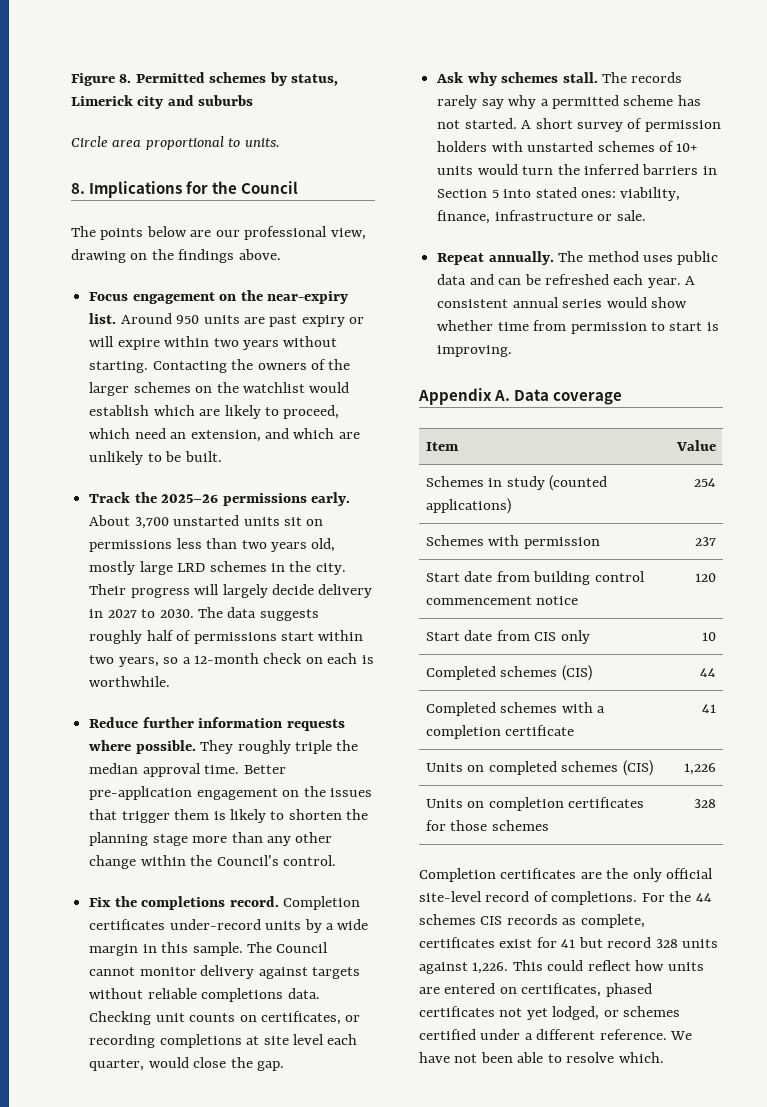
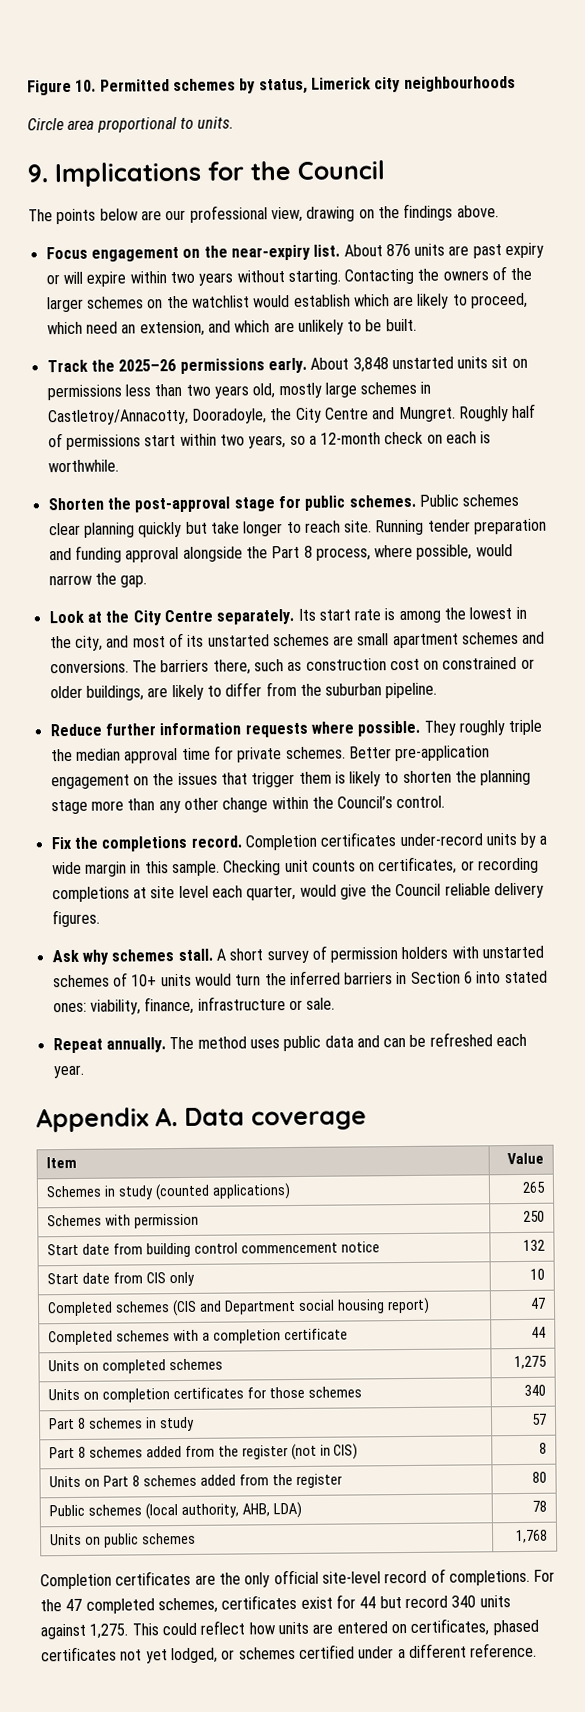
[119,74,132,83] 8. -> [75,79,97,92] 10.
[167,95,254,106] and suburbs -> [403,75,516,92] neighbourhoods
[71,183,85,194] 8. -> [27,164,48,183] 9.
[120,313,200,324] Around 950 -> [343,243,411,257] About 876
[134,517,169,529] 3,700 -> [352,357,389,373] 3,848
[177,561,346,575] [89,584,373,598] [89,607,319,621] [89,630,143,644] LRD schemes in the city. Their progress will largely decide delivery in 2027 to 2030. The data suggests roughly -> [360,381,432,395] [47,406,509,426] schemes in Castletroy/Annacotty, Dooradoyle, the City Centre and Mungret. Roughly
(171, 681) none -> [47,493,520,513] [48,518,548,538] [48,544,513,563] [48,572,148,588] [48,606,527,626] [49,631,546,651] [49,656,535,675] [49,681,438,701] // Shorten the post-approval stage for public schemes. Public schemes clear planning quickly but take longer to reach site. Running tender preparation and funding approval alongside the Part 8 process, where possible, would narrow the gap. // Look at the City Centre separately. Its start rate is among the lowest in the city, and most of its unstarted schemes are small apartment schemes and conversions. The barriers there, such as construction cost on constrained or older buildings, are likely to differ from the suburban pipeline.
[204,765,240,774] time. -> [181,745,346,763] time for private schemes.
[246,942,329,953] [89,965,360,979] [89,988,320,1002] The Council cannot monitor delivery against targets without reliable completions data. -> (220, 868) none
[193,1057,284,1071] [436,72,683,86] [437,95,701,109] [437,118,517,129] close the gap. // Ask why schemes stall. The records rarely say why a permitted scheme has not started. -> [339,882,545,900] [51,909,100,928] [51,948,213,965] give the Council reliable delivery figures. // Ask why schemes stall.
[491,190,499,198] 5 -> [464,971,474,984] 6
[685,276,696,285] [437,297,687,308] [437,320,719,334] [437,345,513,357] A consistent annual series would show whether time from permission to start is improving. -> (84, 1071) none
[694,478,717,487] 254 -> [521,1181,546,1193] 265
[695,537,717,546] 237 -> [522,1210,545,1222] 250
[695,573,717,582] 120 -> [522,1239,545,1251] 132
[561,665,592,681] [700,668,717,677] (CIS) | 44 -> [172,1297,430,1317] [529,1297,546,1309] (CIS and Department social housing report) | 47
[702,704,717,713] 41 -> [530,1326,546,1338] 44
[622,760,653,776] [684,763,717,775] (CIS) | 1,226 -> [513,1355,547,1370] | 1,275
[694,799,717,808] 328 -> [523,1384,546,1396] [48,1416,195,1432] [530,1413,547,1425] [49,1443,359,1461] [538,1442,547,1454] [49,1473,342,1488] [531,1471,547,1483] [49,1501,302,1520] [531,1500,547,1512] [50,1532,196,1548] [515,1529,548,1544] 340 // Part 8 schemes in study | 57 // Part 8 schemes added from the register (not in CIS) | 8 // Units on Part 8 schemes added from the register | 80 // Public schemes (local authority, AHB, LDA) | 78 // Units on public schemes | 1,768
[695,893,712,902] [419,914,645,928] 44 schemes CIS records as complete, -> [65,1597,218,1614] 47 completed schemes,
[561,939,576,948] 41 -> [359,1596,377,1609] 44
[655,939,678,948] 328 -> [451,1595,477,1608] 340
[472,962,509,974] 1,226. -> [89,1623,129,1639] 1,275.
[670,1031,693,1040] [419,1052,664,1063] We have not been able to resolve which. -> (538, 1650) none

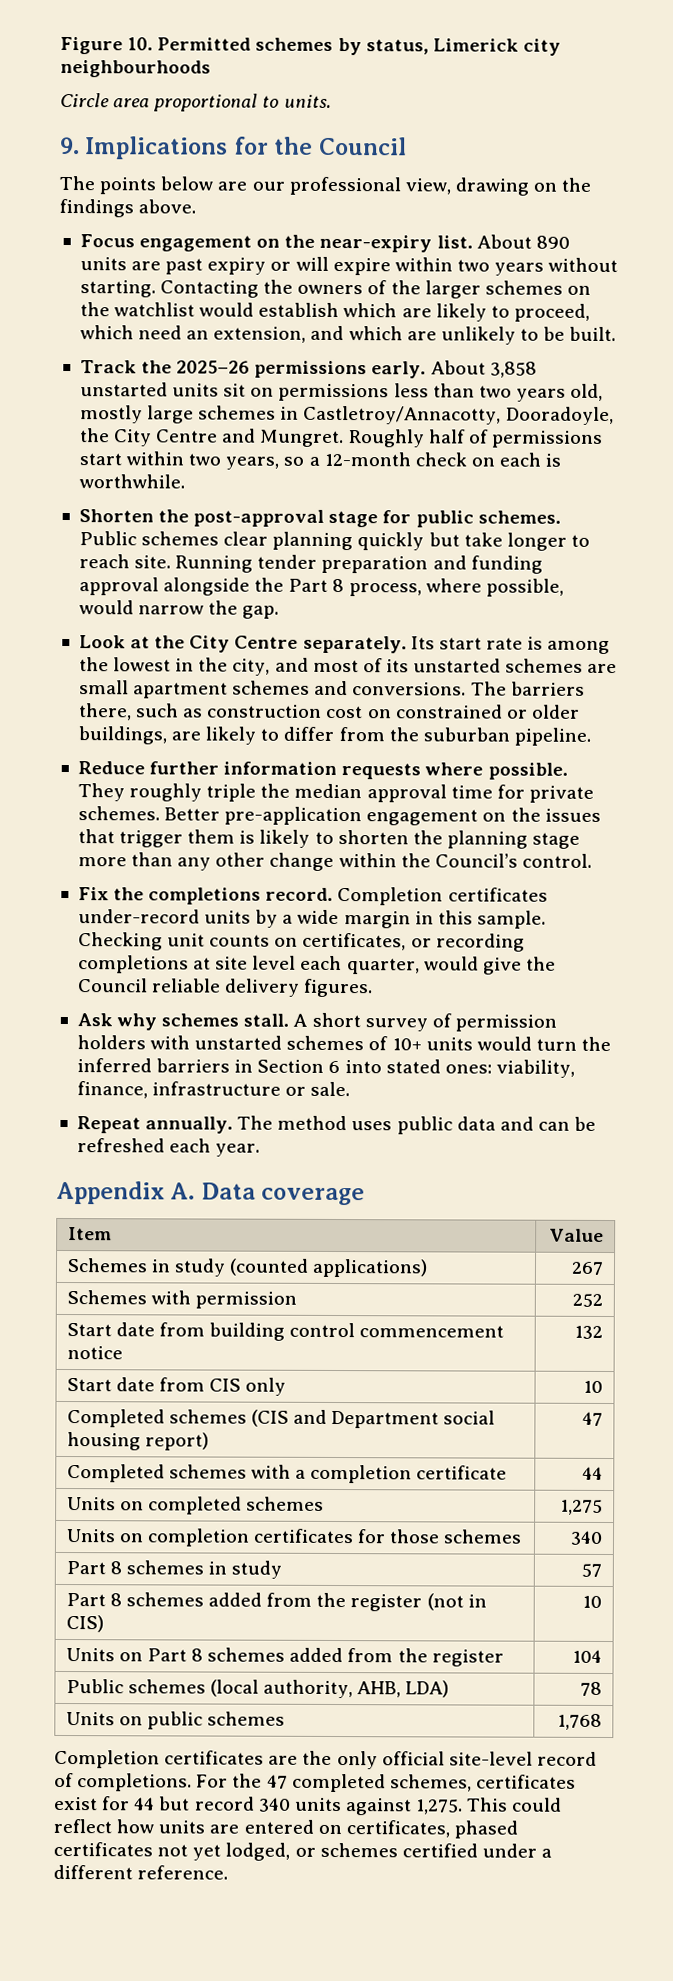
[385,243,411,257] 876 -> [535,235,570,249] 890
[352,357,389,373] 3,848 -> [489,361,537,378] 3,858
[521,1181,546,1193] 265 -> [571,1261,605,1275] 267
[522,1210,545,1222] 250 -> [572,1293,604,1307] 252
[538,1442,547,1454] 8 -> [582,1595,603,1608] 10
[531,1471,547,1483] 80 -> [572,1649,603,1663] 104

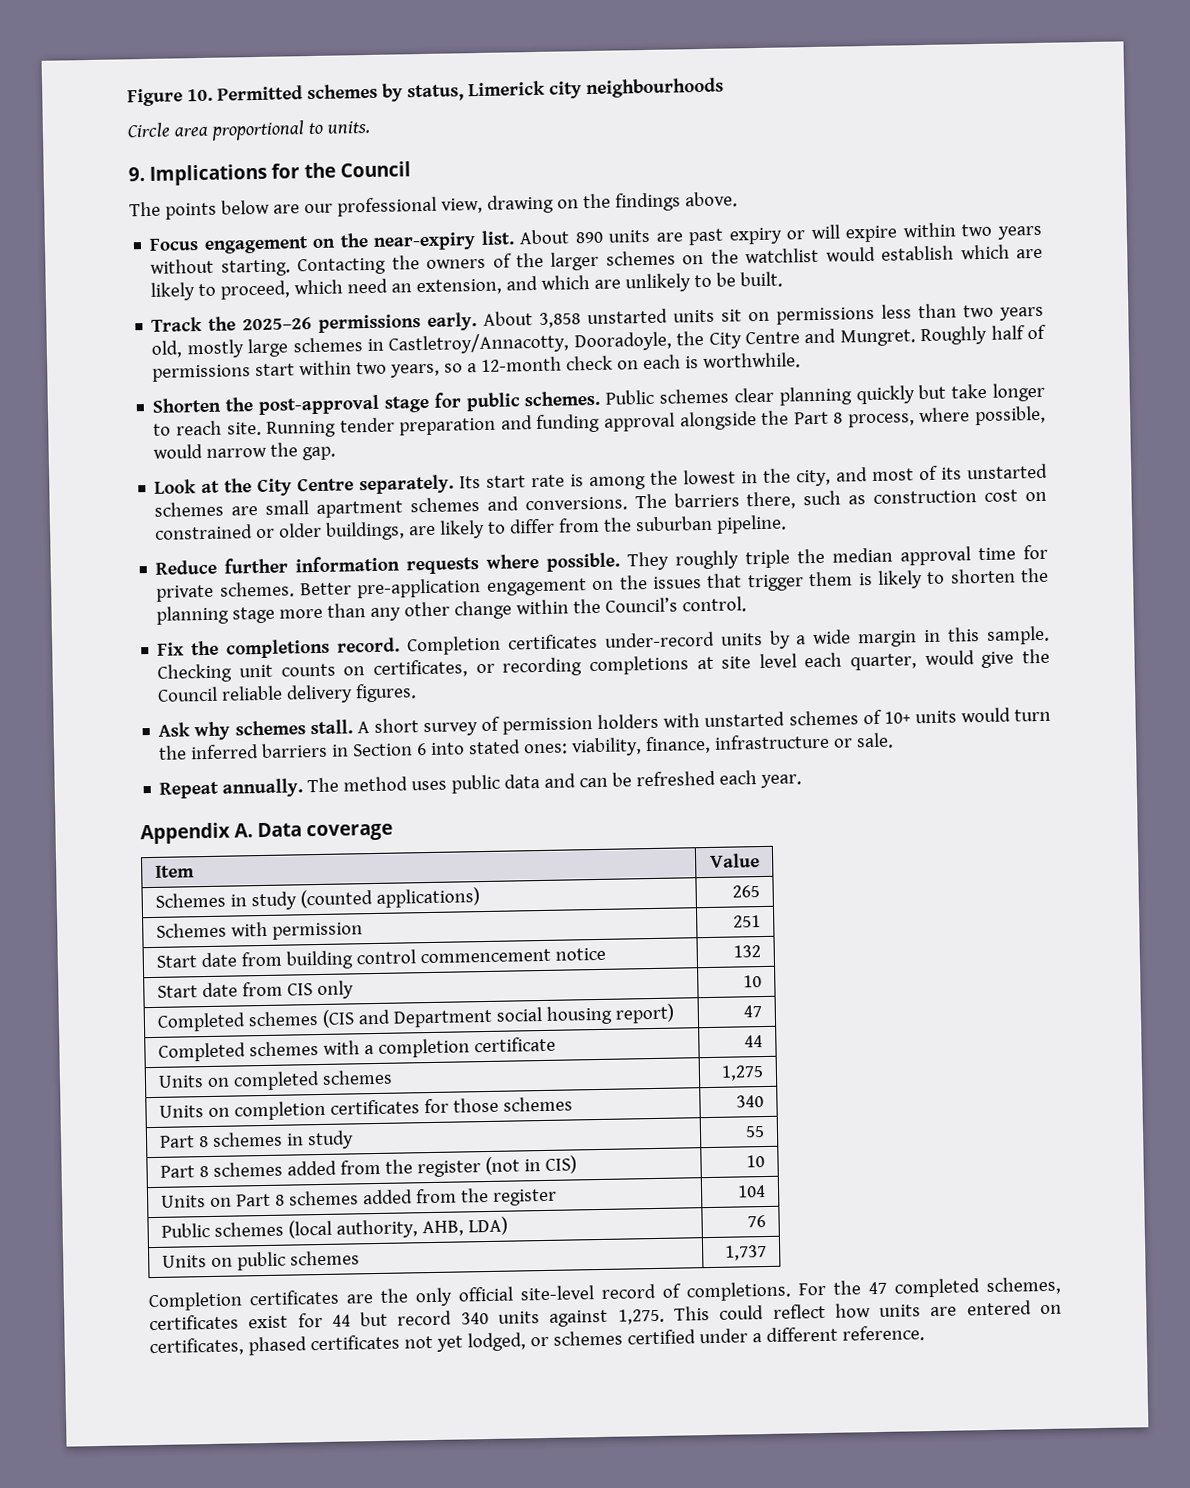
[571,1261,605,1275] 267 -> [732,885,761,898] 265
[572,1293,604,1307] 252 -> [733,915,762,928] 251
[581,1563,603,1577] 57 -> [745,1126,766,1138] 55
[580,1681,603,1696] 78 -> [747,1214,767,1228] 76
[557,1713,603,1730] 1,768 -> [725,1244,768,1261] 1,737

